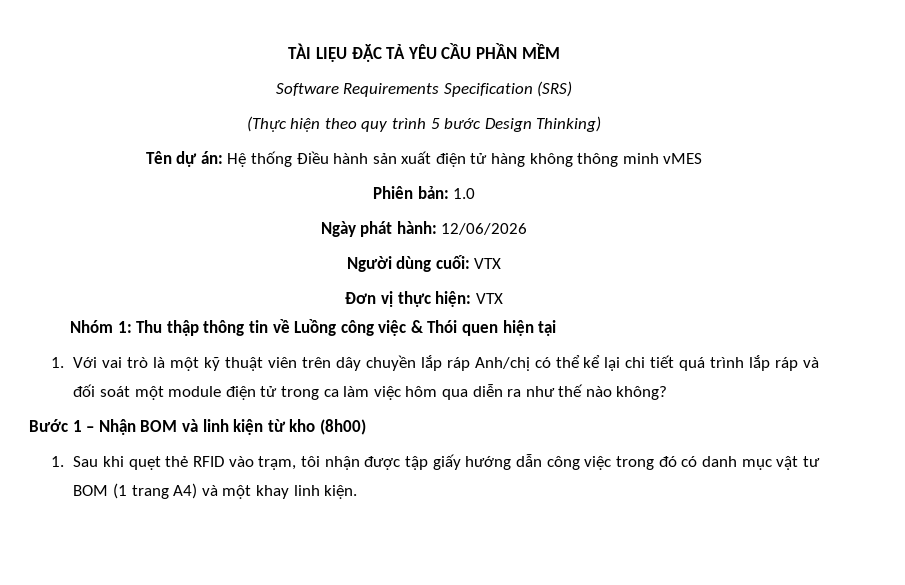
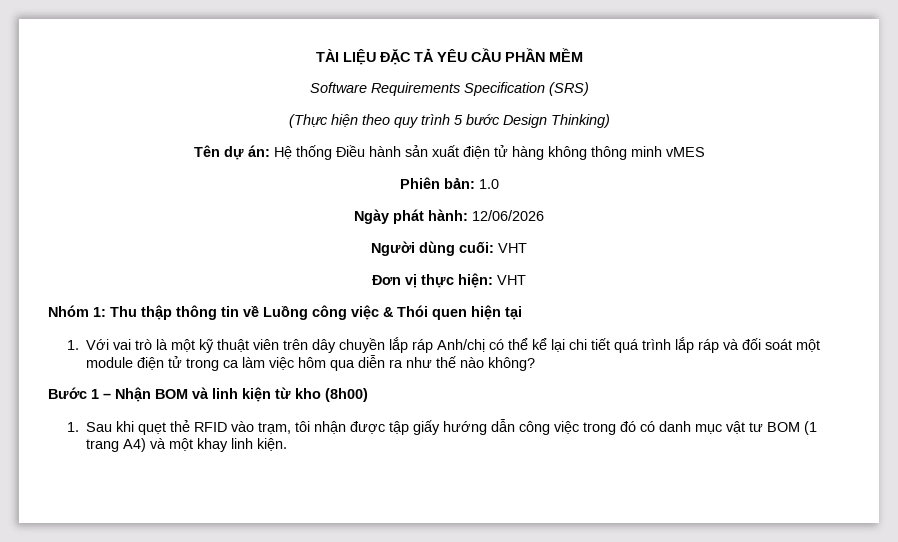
[474,258,502,269] VTX -> [498,243,527,253] VHT
[475,293,503,304] VTX -> [497,275,526,285] VHT

